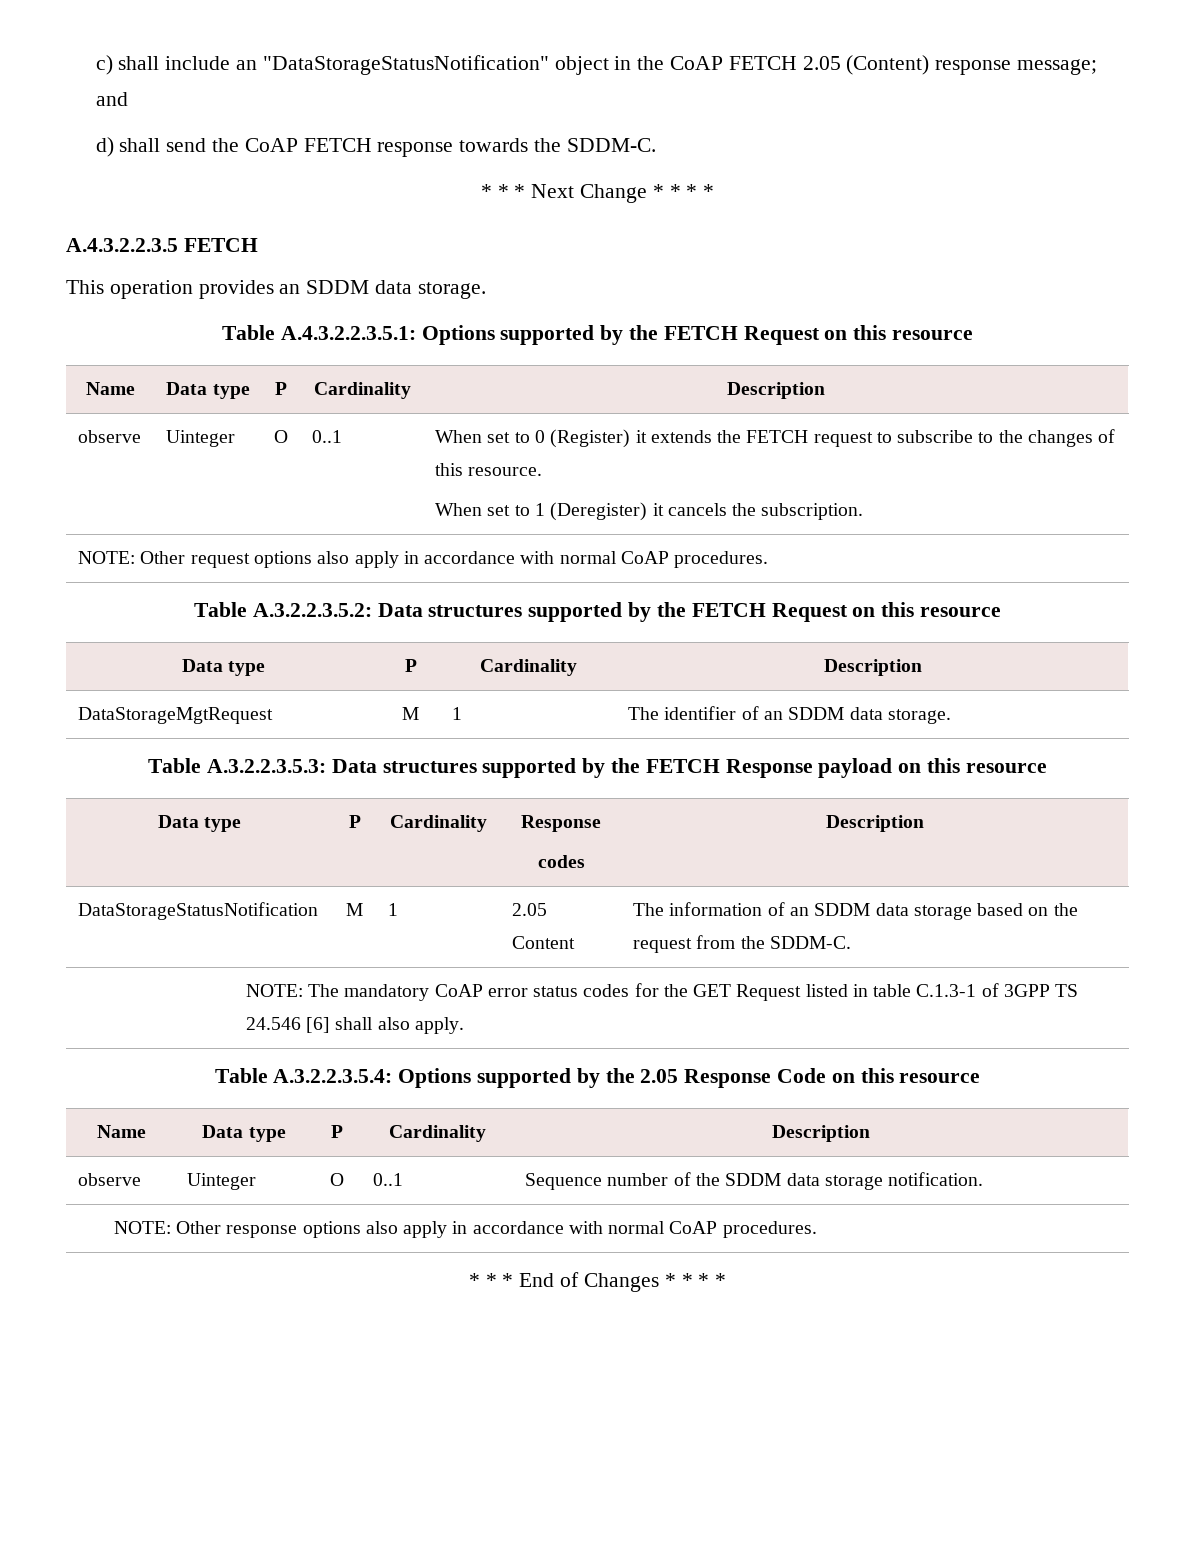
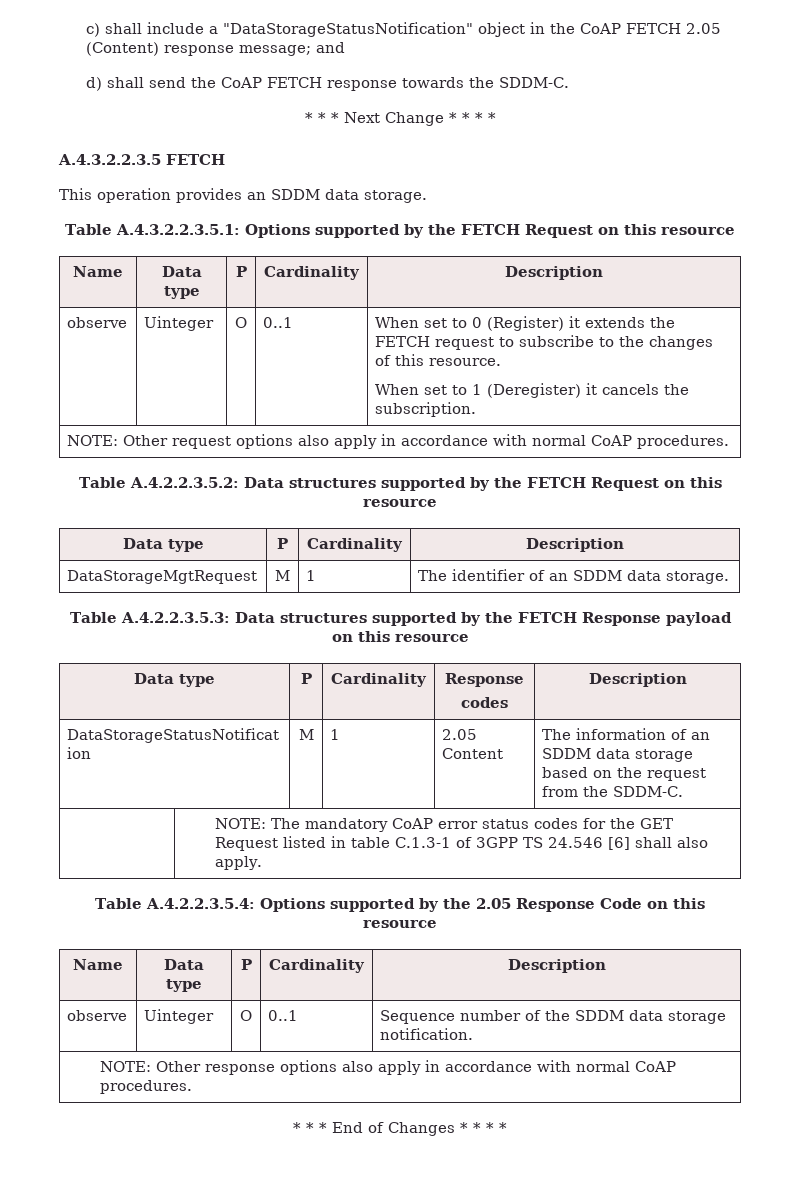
[236,60,258,70] an -> [209,26,219,34] a
[252,603,372,617] A.3.2.2.3.5.2: -> [129,477,239,488] A.4.2.2.3.5.2:
[206,759,326,773] A.3.2.2.3.5.3: -> [120,612,230,623] A.4.2.2.3.5.3:
[273,1069,393,1083] A.3.2.2.3.5.4: -> [145,898,255,909] A.4.2.2.3.5.4:

